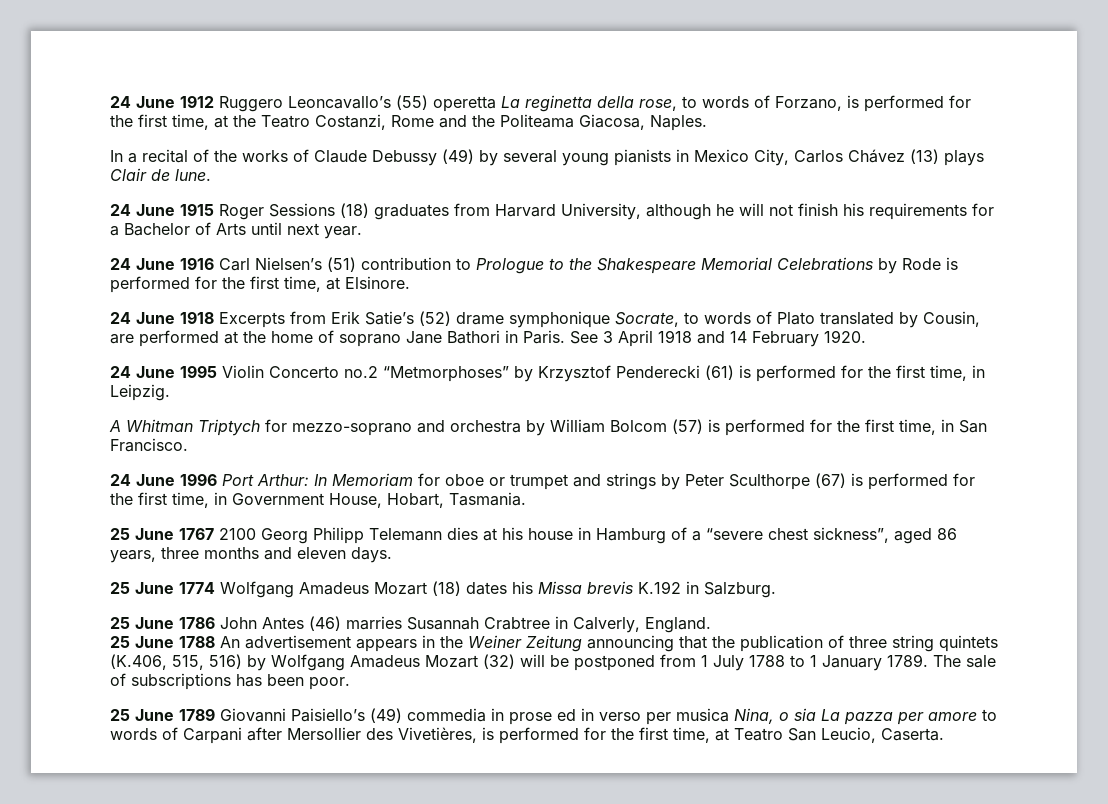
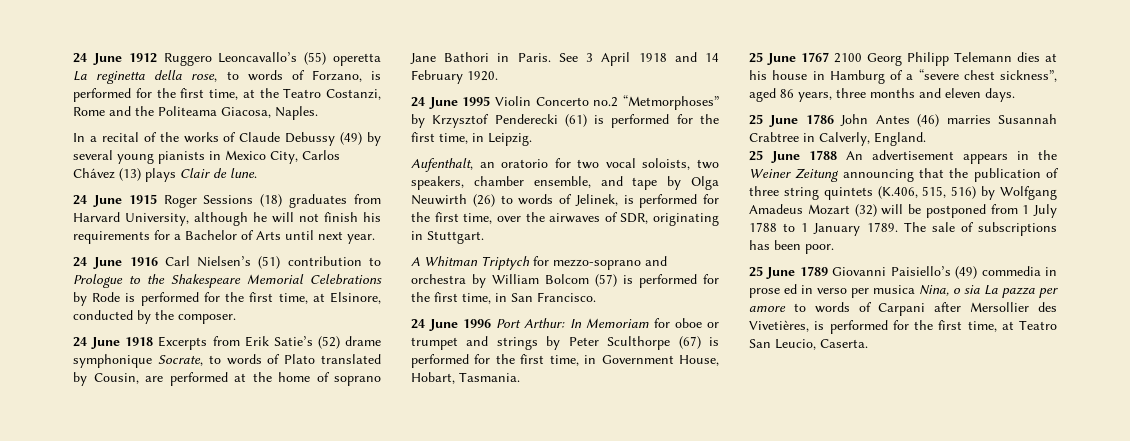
[345,276,410,289] Elsinore. -> [330,292,381,304] [73,310,236,324] Elsinore, conducted by the composer.
(170, 392) none -> [411,158,719,172] [411,176,719,190] [411,194,719,208] [411,212,719,226] [411,231,484,244] // Aufenthalt, an oratorio for two vocal soloists, two speakers, chamber ensemble, and tape by Olga Neuwirth (26) to words of Jelinek, is performed for the first time, over the airwaves of SDR, originating in Stuttgart.
[110,581,776,598] // 25 June 1774 Wolfgang Amadeus Mozart (18) dates his Missa brevis K.192 in Salzburg. -> (1015, 95) none

